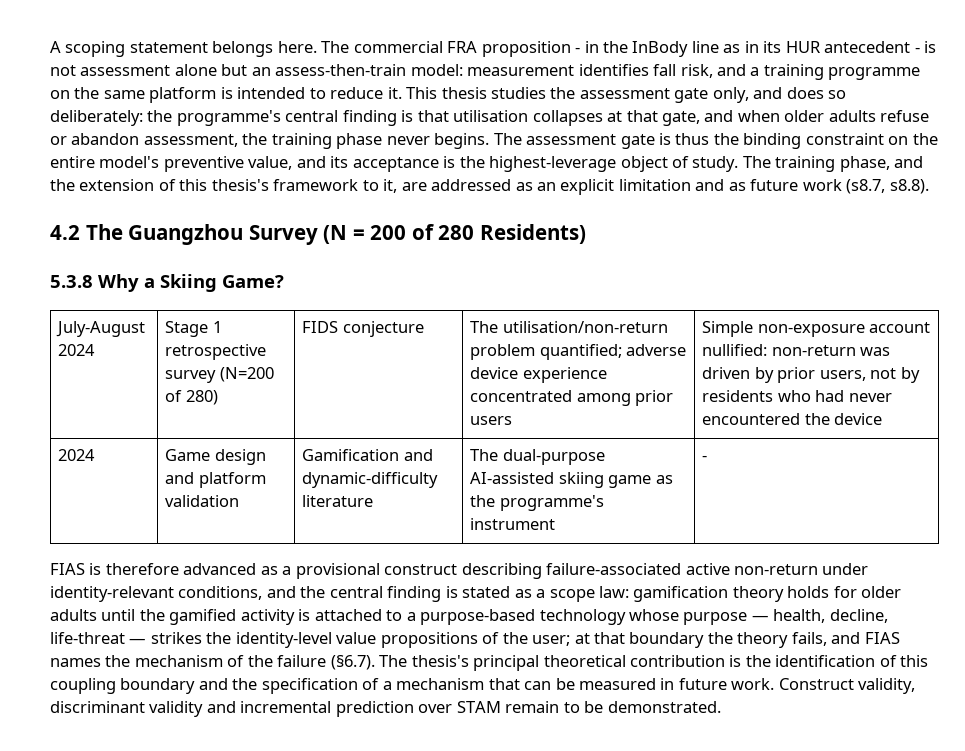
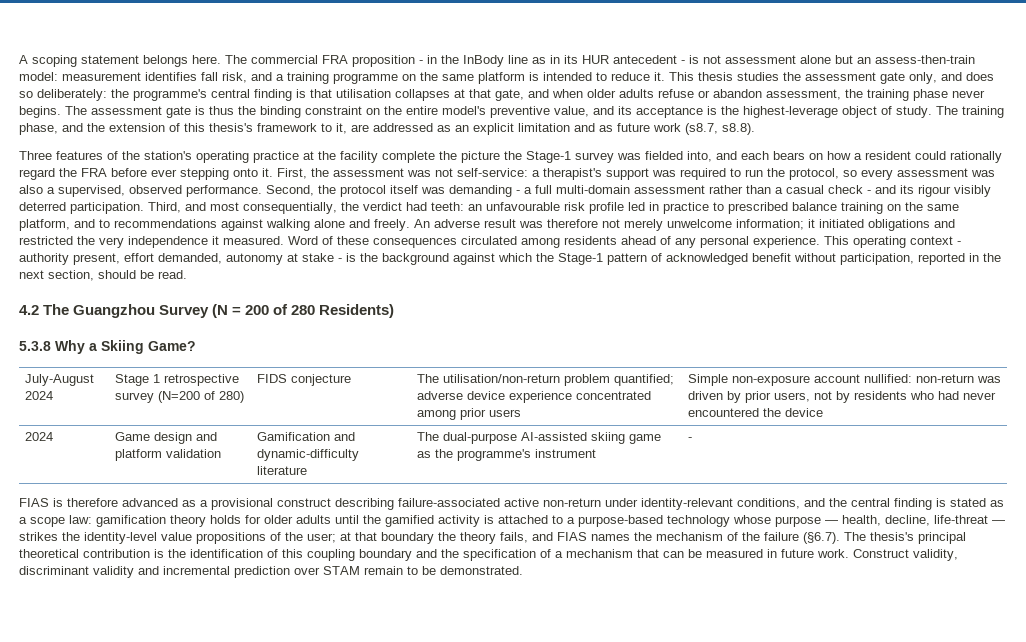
(929, 186) none -> [19,151,1002,163] [19,168,995,180] [19,185,991,197] [19,202,959,214] [19,219,955,231] [19,236,961,248] [19,253,1001,265] [19,270,187,281] // Three features of the station's operating practice at the facility complete the picture the Stage-1 survey was fielded into, and each bears on how a resident could rationally regard the FRA before ever stepping onto it. First, the assessment was not self-service: a therapist's support was required to run the protocol, so every assessment was also a supervised, observed performance. Second, the protocol itself was demanding - a full multi-domain assessment rather than a casual check - and its rigour visibly deterred participation. Third, and most consequentially, the verdict had teeth: an unfavourable risk profile led in practice to prescribed balance training on the same platform, and to recommendations against walking alone and freely. An adverse result was therefore not merely unwelcome information; it initiated obligations and restricted the very independence it measured. Word of these consequences circulated among residents ahead of any personal experience. This operating context - authority present, effort demanded, autonomy at stake - is the background against which the Stage-1 pattern of acknowledged benefit without participation, reported in the next section, should be read.

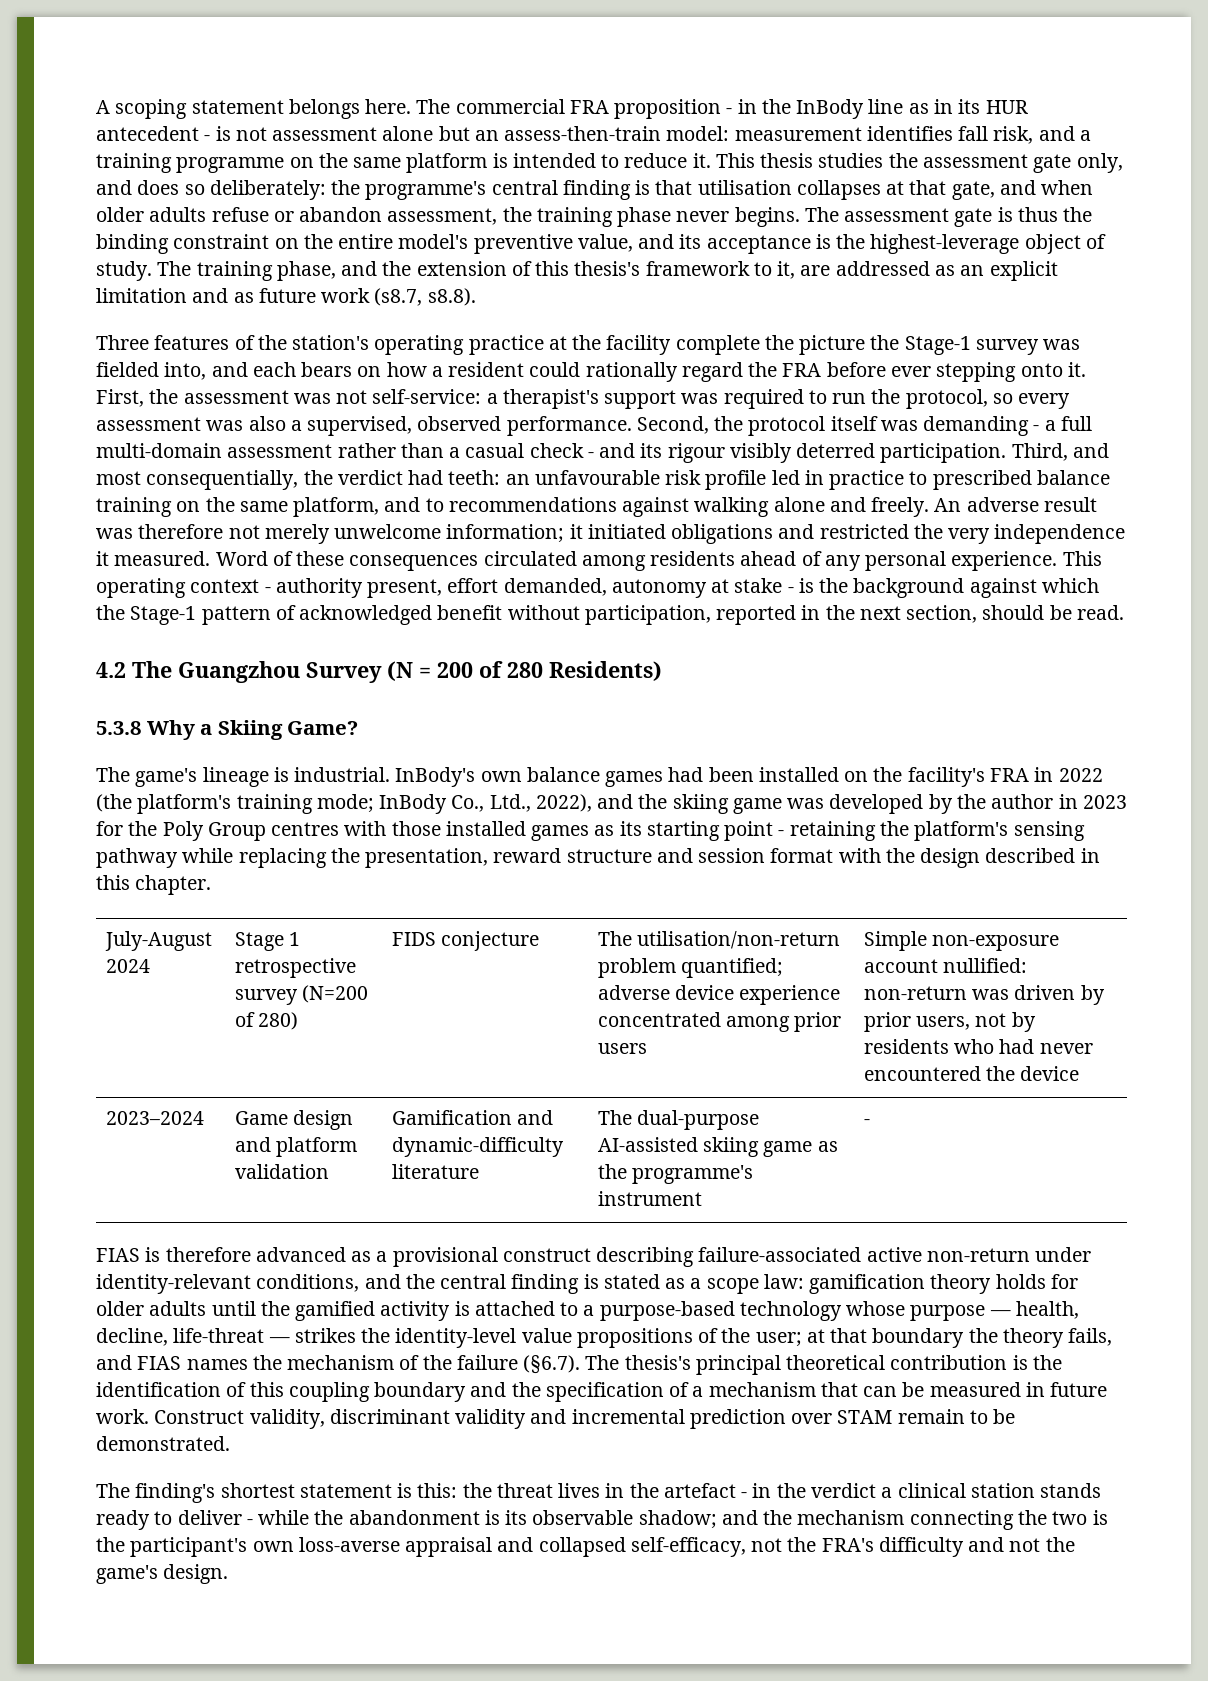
(196, 346) none -> [96,767,1103,787] [96,794,1127,814] [96,821,1085,841] [96,848,1100,868] [96,875,212,895] // The game's lineage is industrial. InBody's own balance games had been installed on the facility's FRA in 2022 (the platform's training mode; InBody Co., Ltd., 2022), and the skiing game was developed by the author in 2023 for the Poly Group centres with those installed games as its starting point - retaining the platform's sensing pathway while replacing the presentation, reward structure and session format with the design described in this chapter.
[24,432,53,441] 2024 -> [105,1111,204,1125] 2023–2024
(523, 570) none -> [96,1483,1102,1503] [96,1510,1108,1530] [96,1537,1075,1557] [96,1564,229,1584] // The finding's shortest statement is this: the threat lives in the artefact - in the verdict a clinical station stands ready to deliver - while the abandonment is its observable shadow; and the mechanism connecting the two is the participant's own loss-averse appraisal and collapsed self-efficacy, not the FRA's difficulty and not the game's design.

